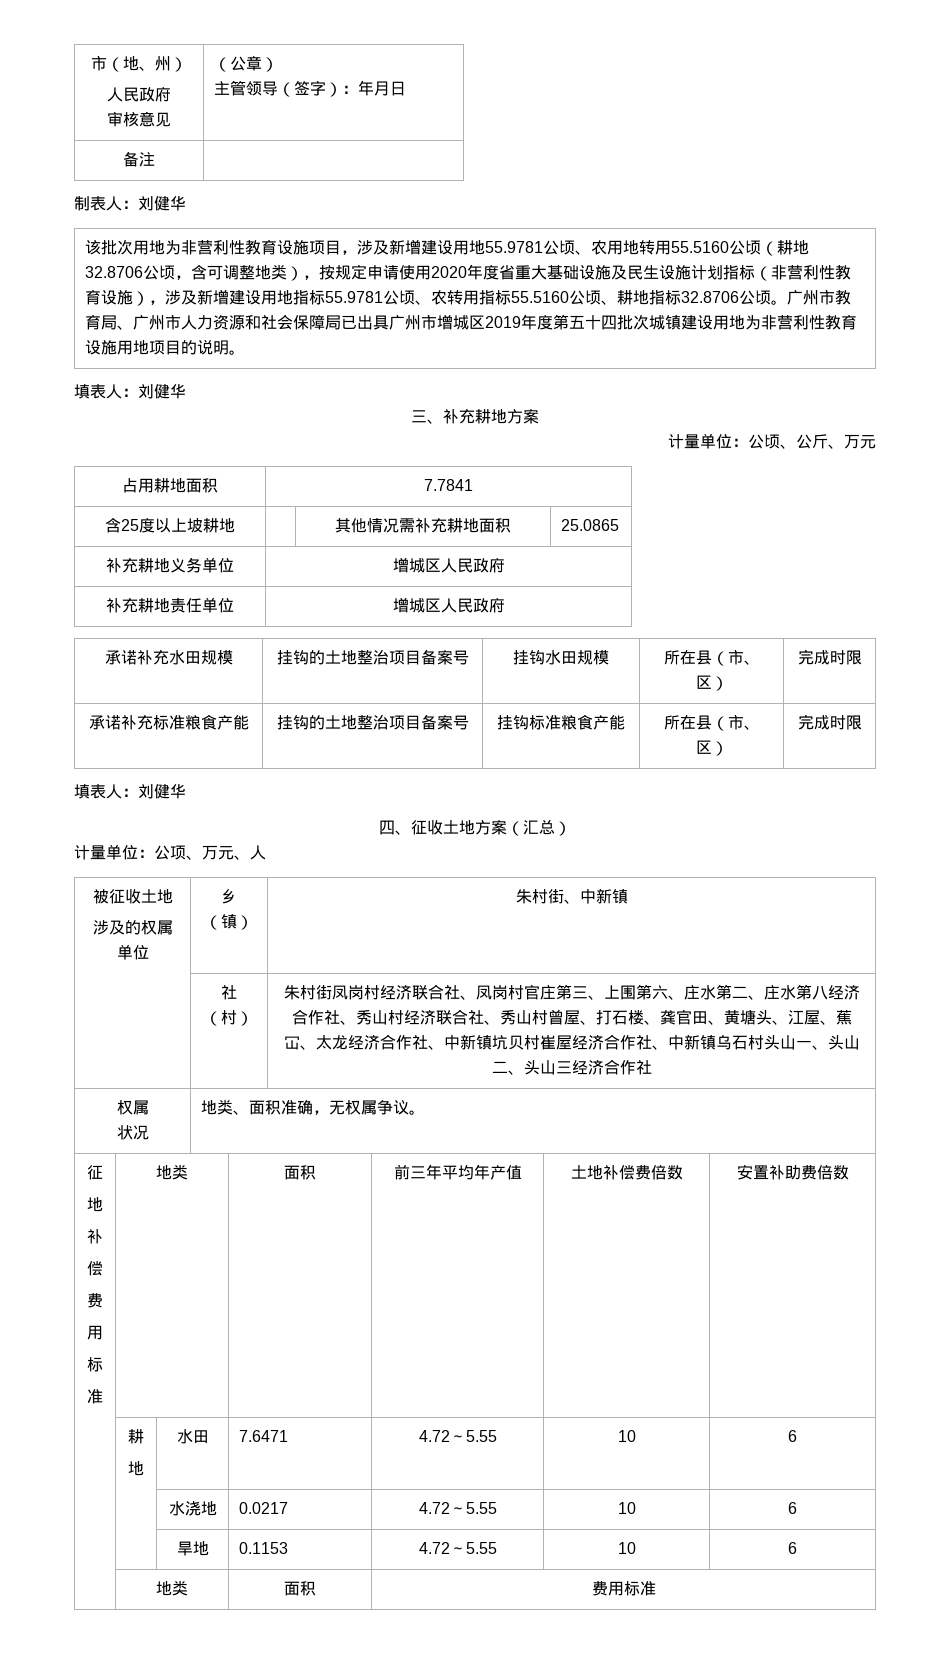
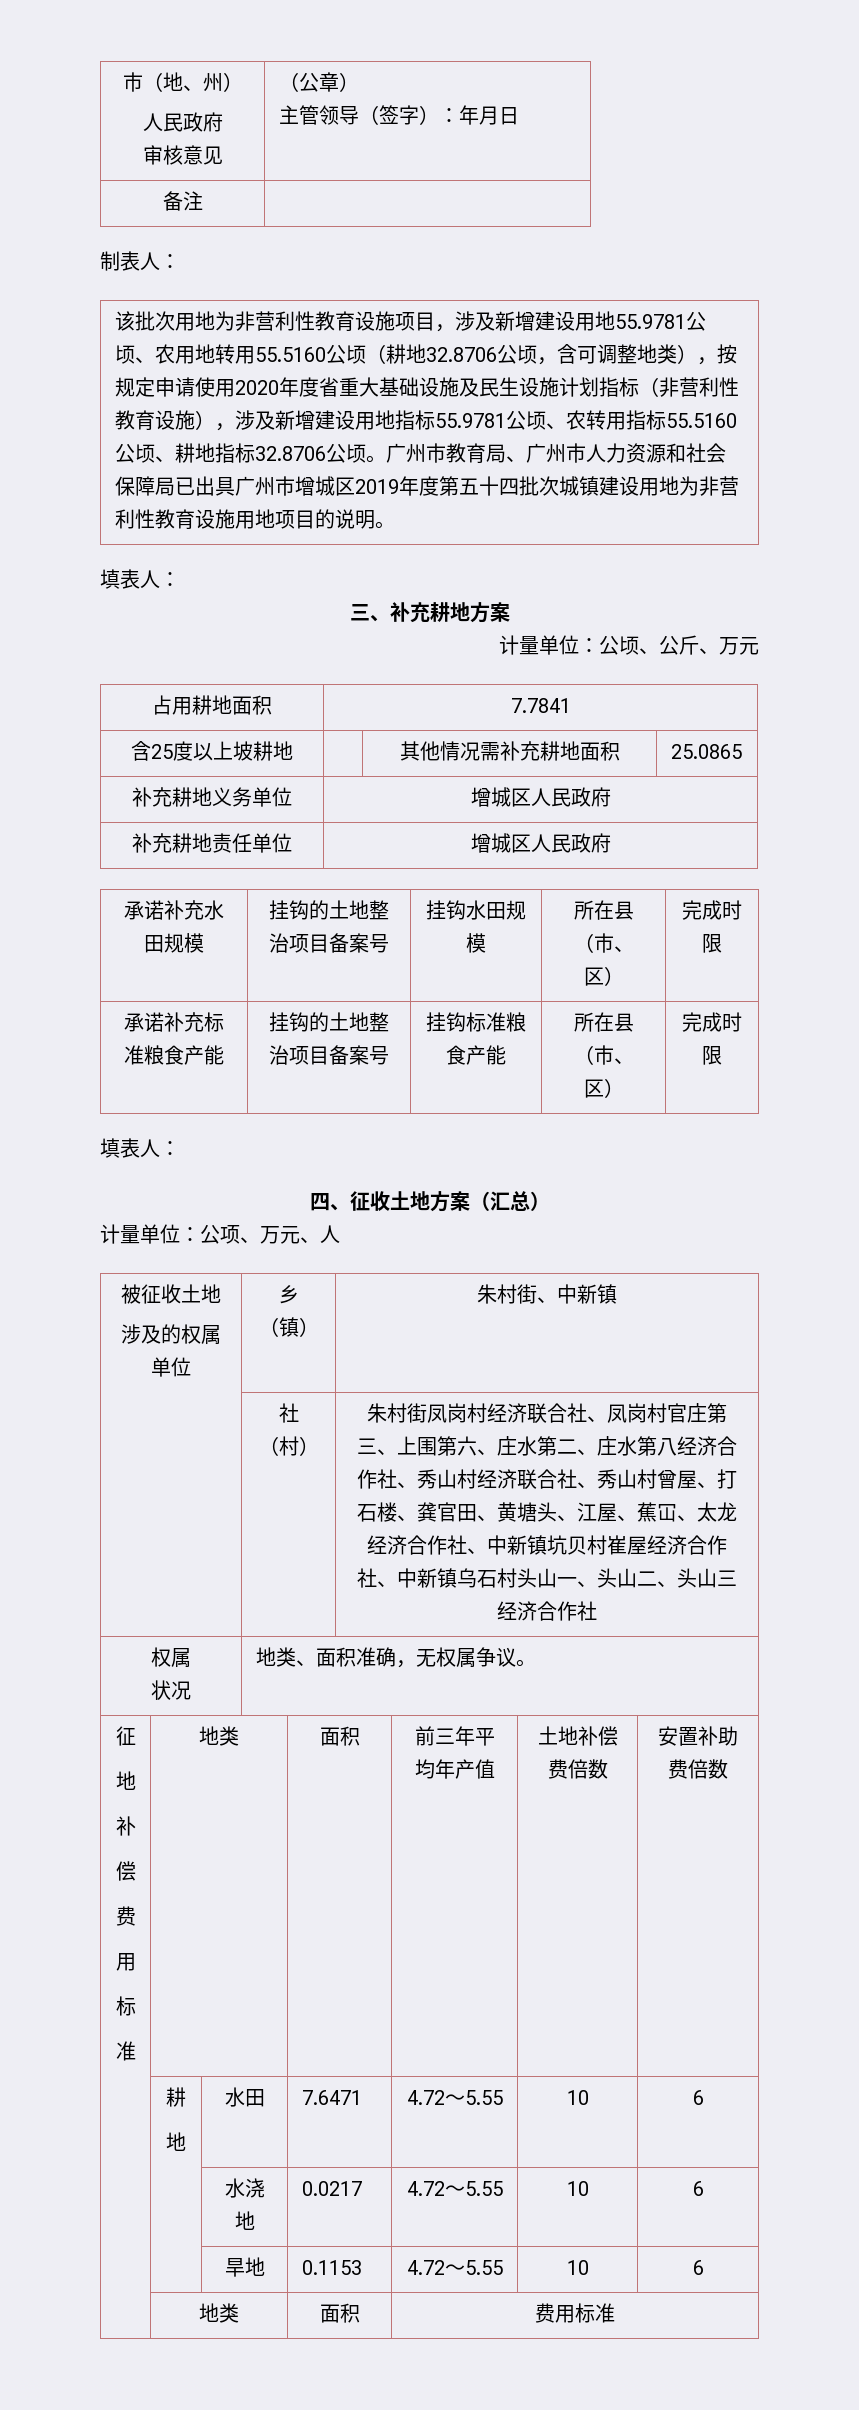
[138,196,186,211] 刘健华 -> (180, 261) none
[138,384,186,399] 刘健华 -> (180, 579) none
[138,784,186,799] 刘健华 -> (180, 1148) none

